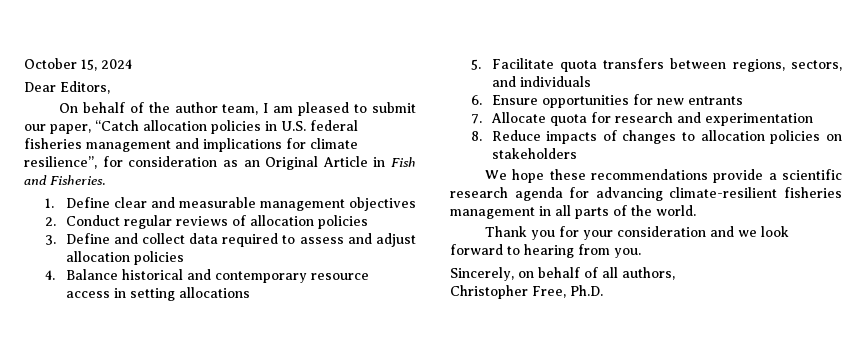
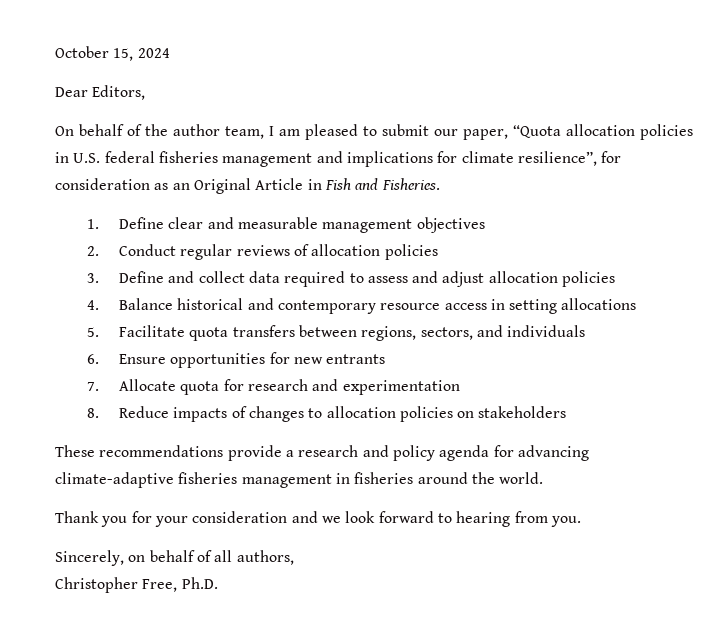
[95,120,139,131] “Catch -> [513,125,561,138] “Quota
[484,169,842,183] [450,187,508,198] We hope these recommendations provide a scientific research -> [55,445,435,461] These recommendations provide a research and policy
[669,187,778,198] climate-resilient -> [55,472,174,488] climate-adaptive
[555,205,627,219] all parts of -> [354,472,468,484] fisheries around

